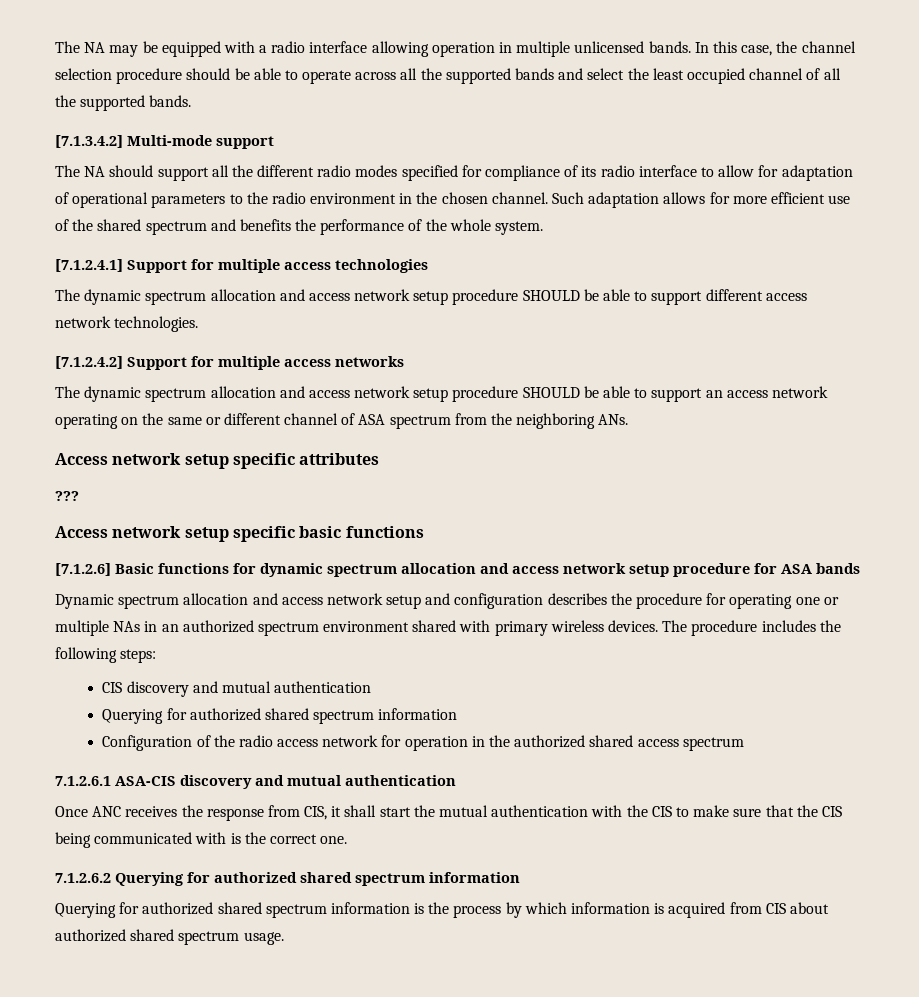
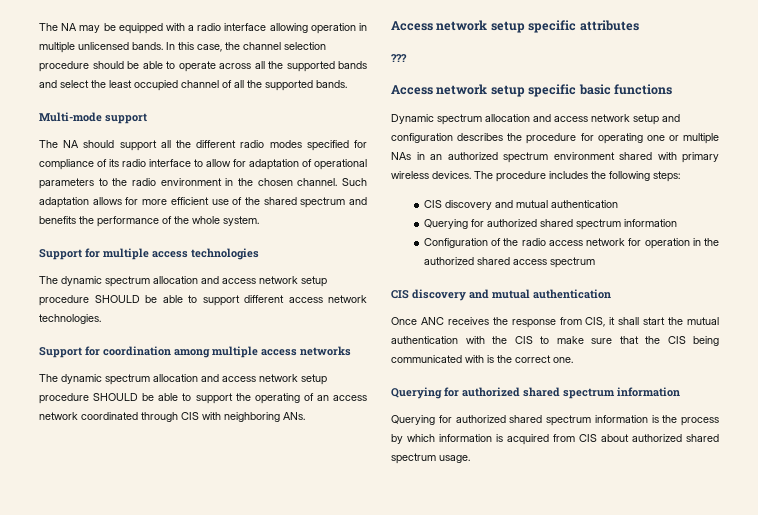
[55,135,123,148] [7.1.3.4.2] -> (347, 84) none
[55,259,123,272] [7.1.2.4.1] -> (259, 221) none
[55,356,214,370] [7.1.2.4.2] Support for -> [39,346,210,358] Support for coordination among
[705,386,828,398] [55,413,513,429] an access network operating on the same or different channel of ASA spectrum from the -> [235,393,367,404] [39,412,221,422] the operating of an access network coordinated through CIS with
[55,563,860,577] // [7.1.2.6] Basic functions for dynamic spectrum allocation and access network setup procedure for ASA bands -> (672, 89) none
[55,776,176,786] 7.1.2.6.1 ASA-CIS -> [391,290,409,299] CIS
[55,873,111,883] 7.1.2.6.2 -> (573, 360) none

